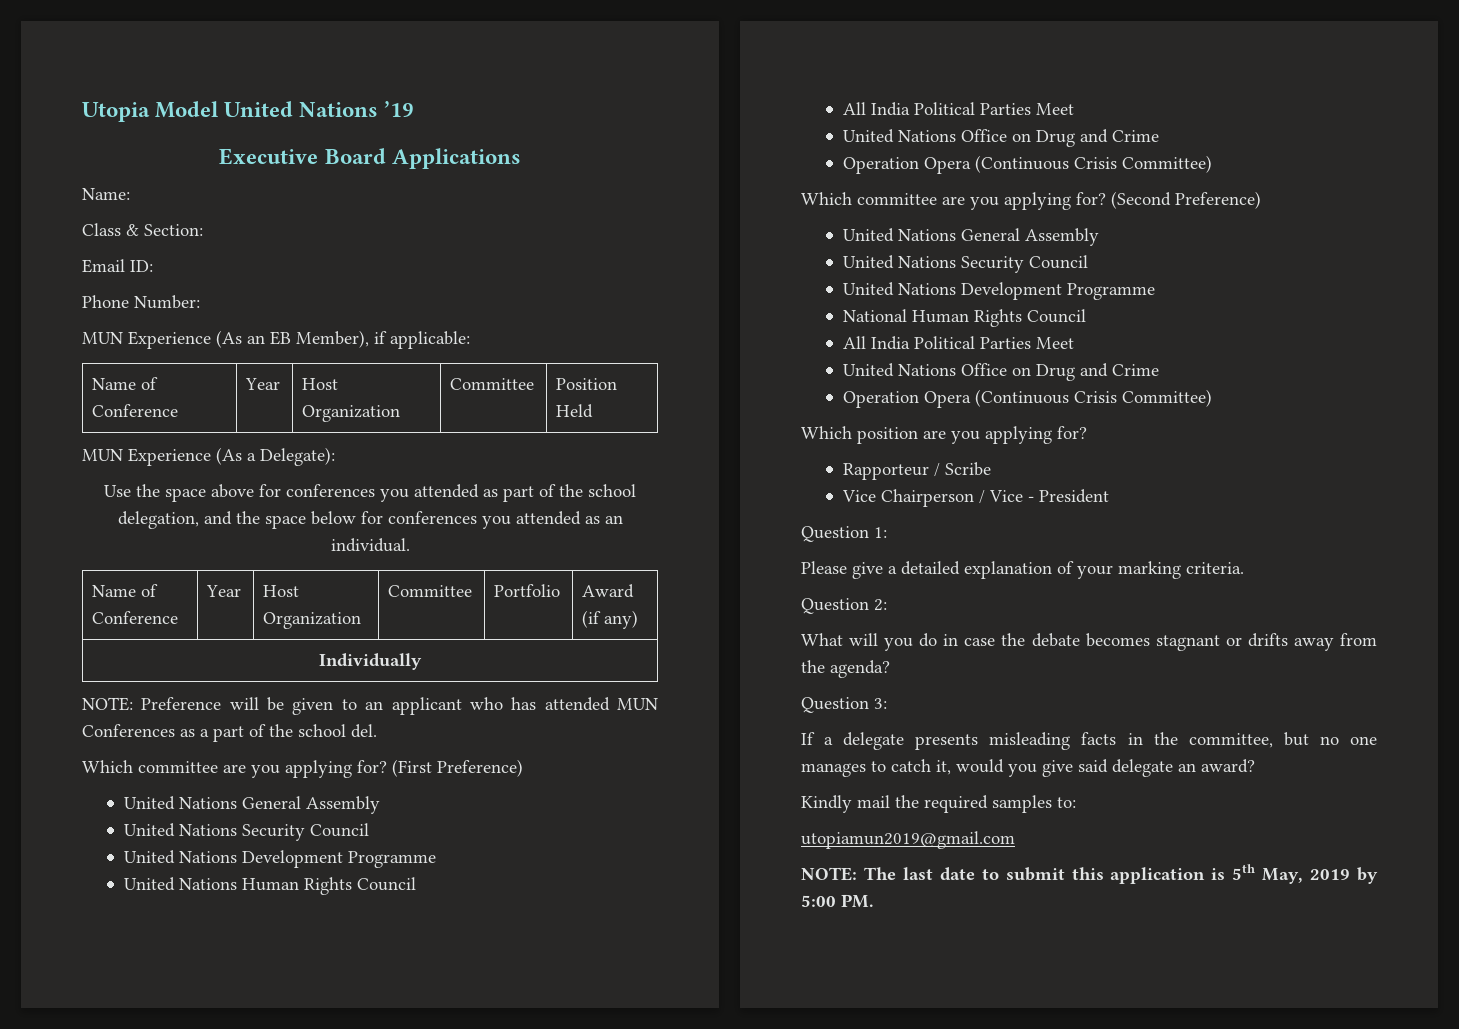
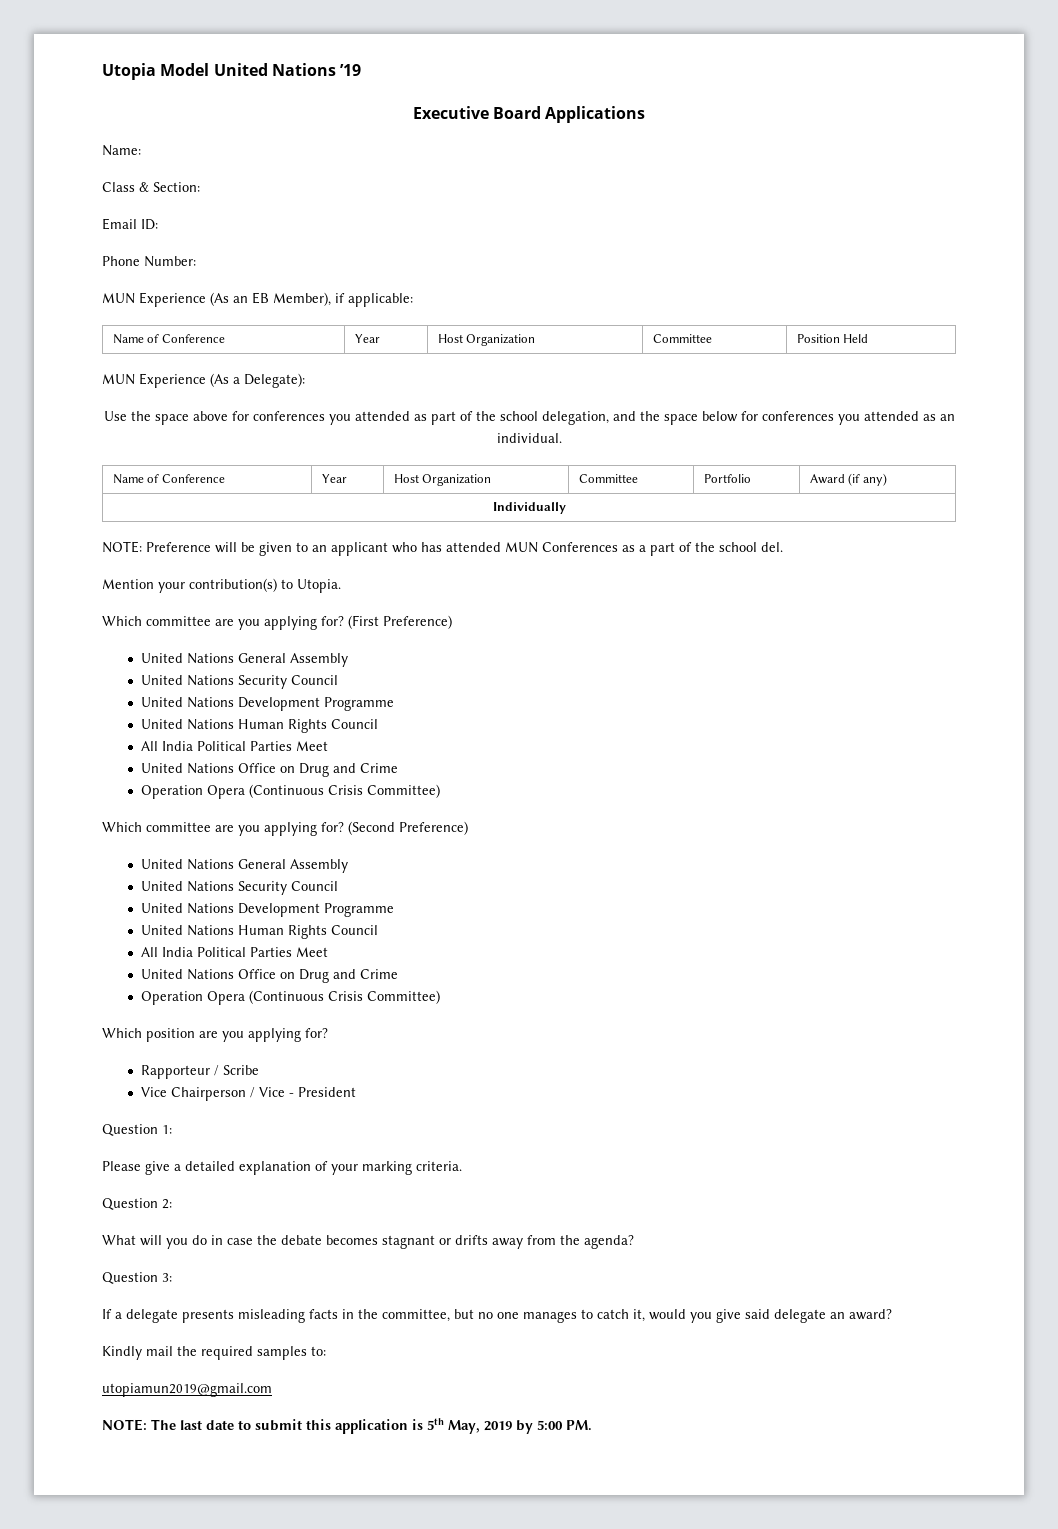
(377, 731) none -> [102,578,341,593] // Mention your contribution(s) to Utopia.
[842,309,907,322] National -> [140,925,234,936] United Nations

